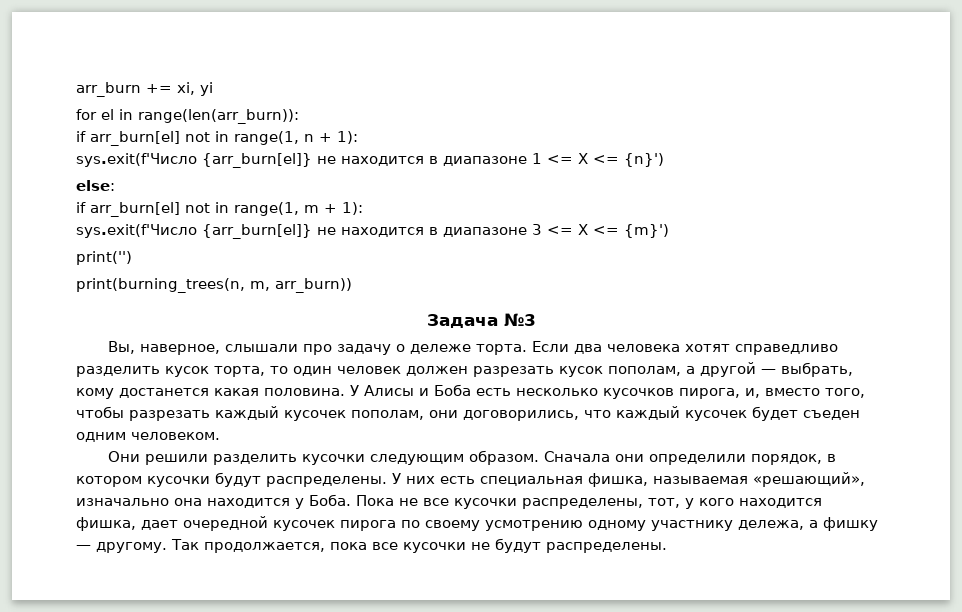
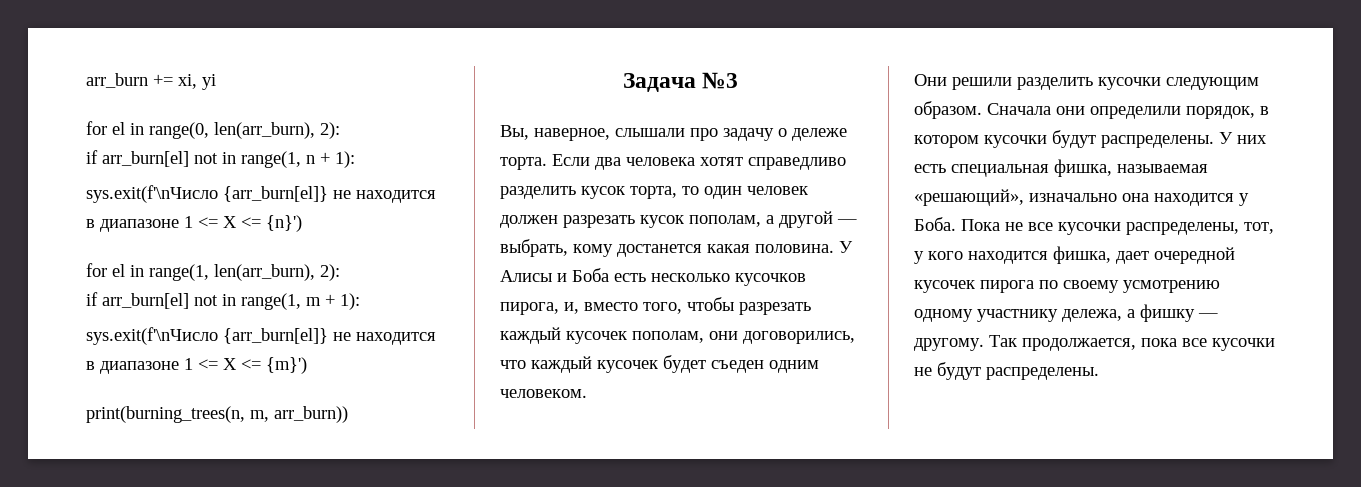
[138,109,299,124] range(len(arr_burn)): -> [149,122,340,139] range(0, len(arr_burn), 2):
[76,153,197,167] sys.exit(f'Число -> [86,185,218,203] sys.exit(f'\nЧисло
[76,180,115,191] else: -> [86,263,340,281] for el in range(1, len(arr_burn), 2):
[76,224,542,239] sys.exit(f'Число {arr_burn[el]} не находится в диапазоне 3 -> [86,327,436,345] [86,358,193,374] sys.exit(f'\nЧисло {arr_burn[el]} не находится в диапазоне 1
[76,251,132,265] // print('') -> (307, 365) none

